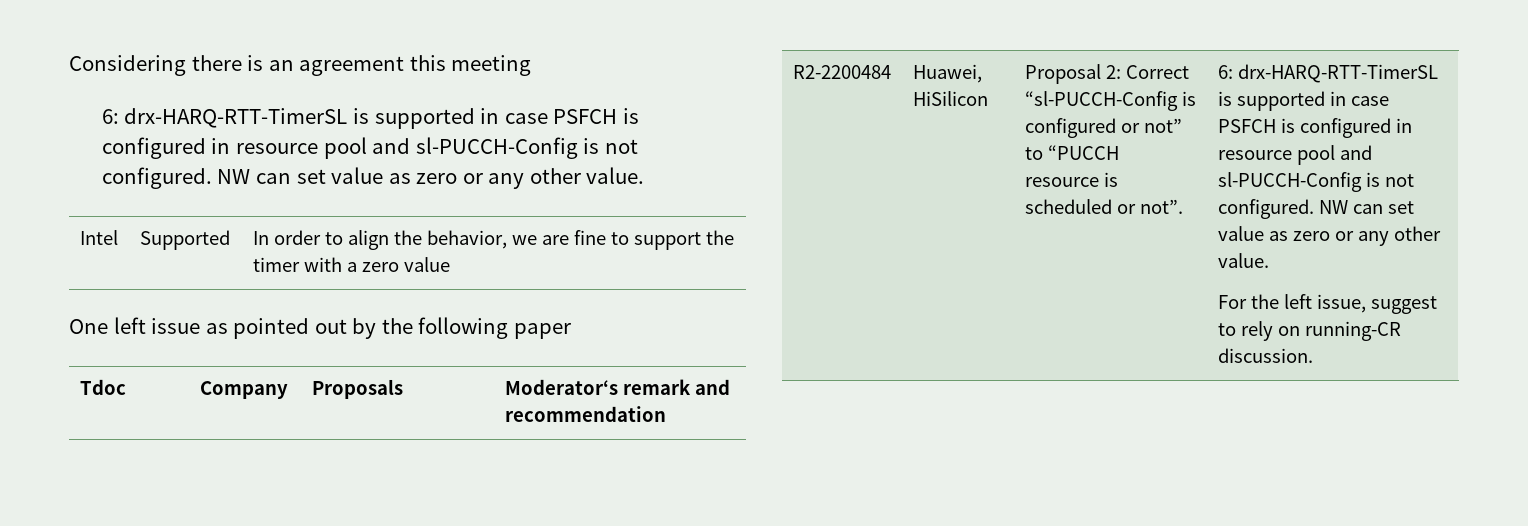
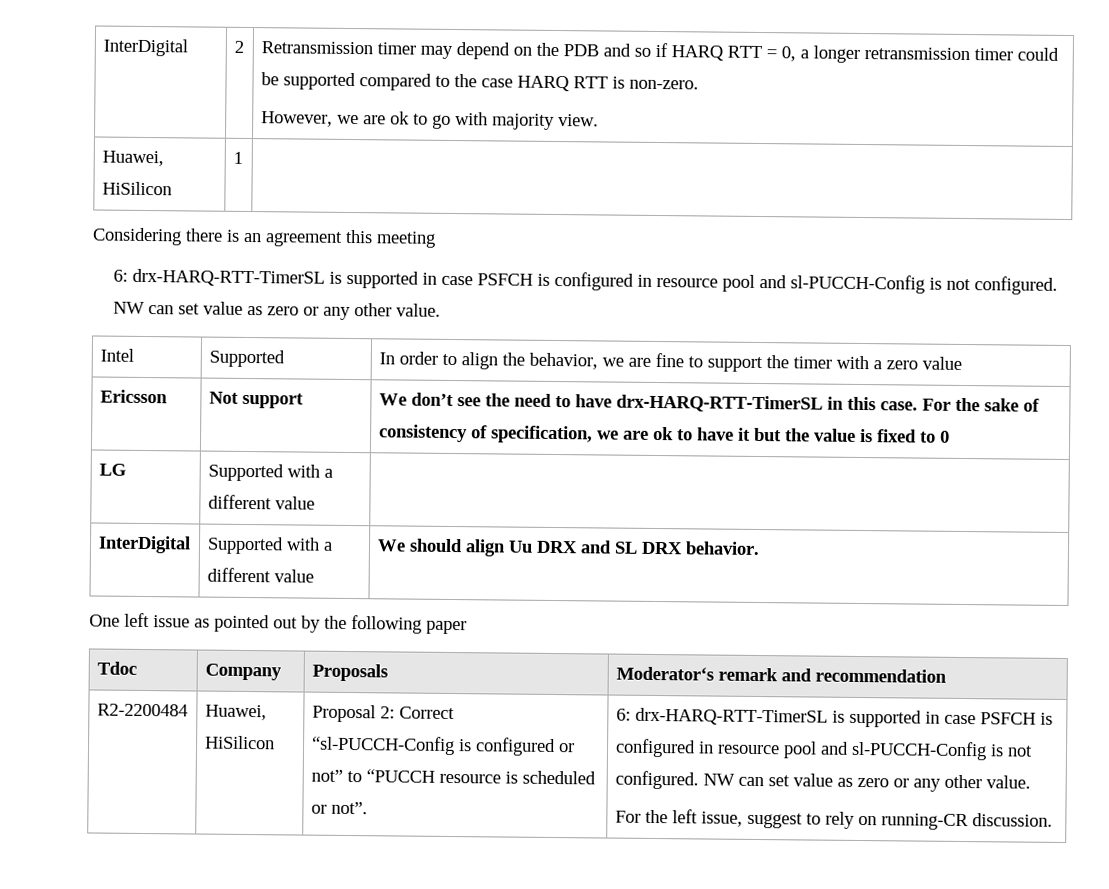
(69, 65) none -> [102,38,188,57] [233,40,244,53] [260,41,1059,63] [260,72,699,92] [260,111,599,130] [101,150,164,167] [101,181,172,196] [232,151,243,164] InterDigital | 2 | Retransmission timer may depend on the PDB and so if HARQ RTT = 0, a longer retransmission timer could be supported compared to the case HARQ RTT is non-zero. // However, we are ok to go with majority view. // Huawei, HiSilicon | 1 | //
(450, 264) none -> [99,389,168,404] [208,391,304,409] [378,392,1040,413] [378,424,950,444] [98,463,126,476] [207,463,333,482] [207,494,315,510] [97,535,191,554] [206,536,333,555] [206,567,314,583] [376,538,760,557] // Ericsson | Not support | We don’t see the need to have drx-HARQ-RTT-TimerSL in this case. For the sake of consistency of specification, we are ok to have it but the value is fixed to 0 // LG | Supported with a different value | // InterDigital | Supported with a different value | We should align Uu DRX and SL DRX behavior.

